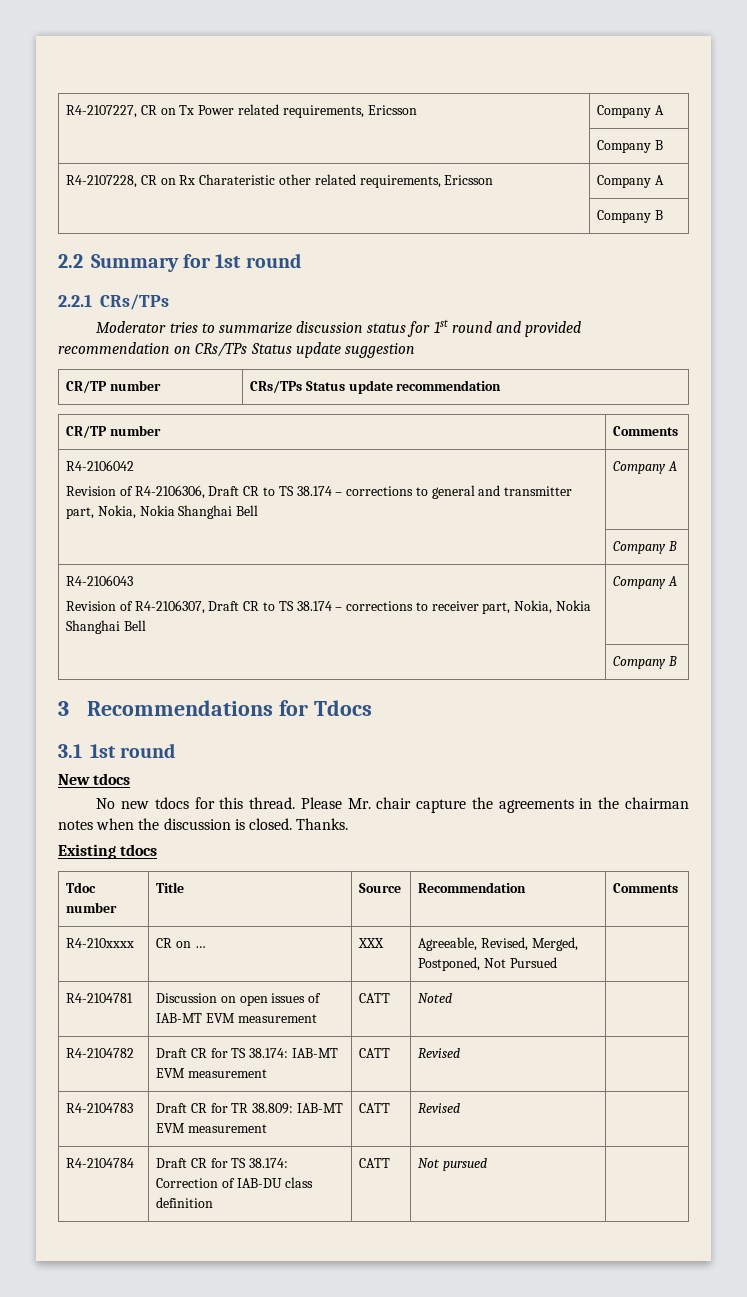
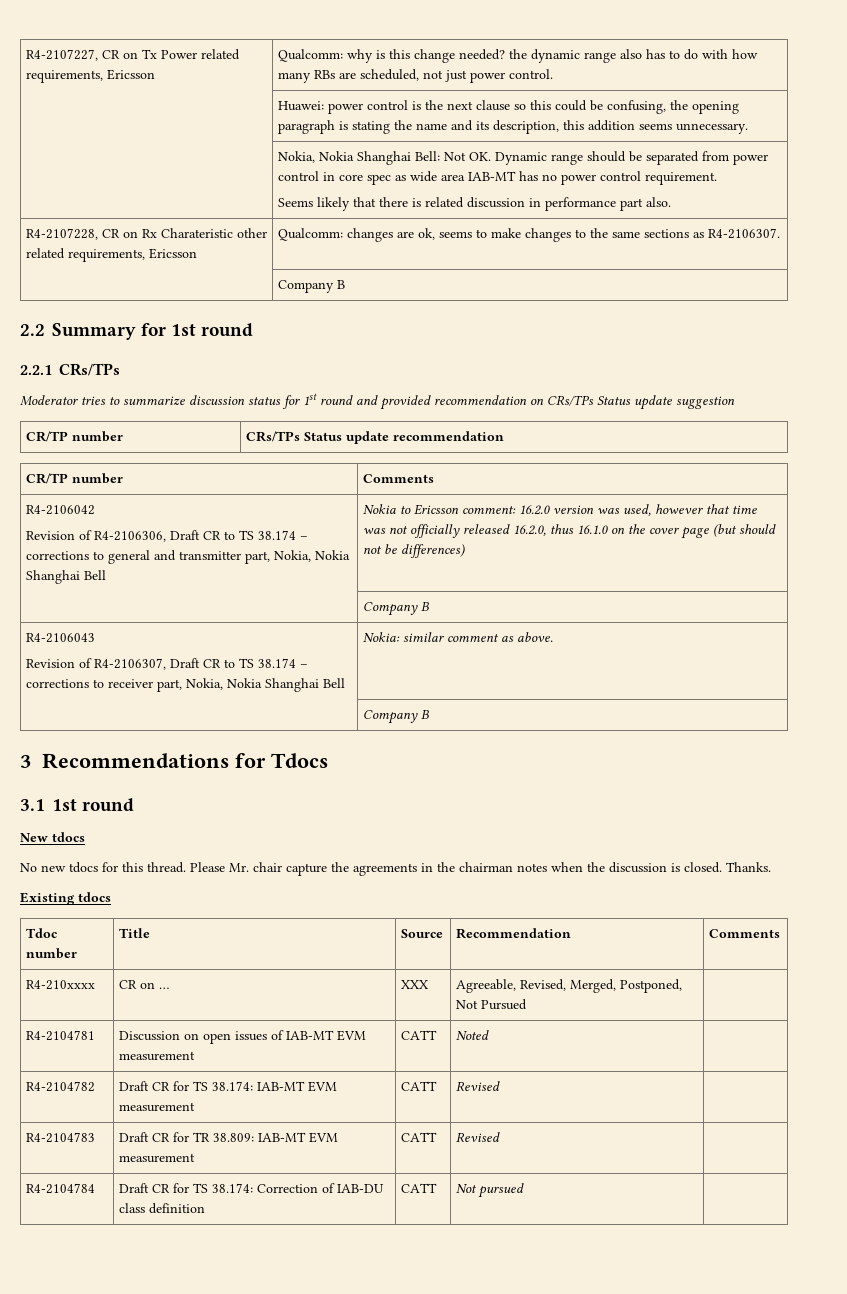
[597,105,664,118] [597,140,663,153] Company A // | Company B -> [277,49,758,63] [277,69,553,83] [277,100,739,114] [277,120,748,134] [277,151,768,165] [277,171,717,185] [277,197,671,211] Qualcomm: why is this change needed? the dynamic range also has to do with how many RBs are scheduled, not just power control. // | Huawei: power control is the next clause so this could be confusing, the opening paragraph is stating the name and its description, this addition seems unnecessary. // | Nokia, Nokia Shanghai Bell: Not OK. Dynamic range should be separated from power control in core spec as wide area IAB-MT has no power control requirement. // Seems likely that there is related discussion in performance part also.
[597,175,664,188] Company A -> [277,228,780,242] Qualcomm: changes are ok, seems to make changes to the same sections as R4-2106307.
[613,461,677,474] Company A -> [362,504,757,516] [362,524,776,539] [362,544,465,558] Nokia to Ericsson comment: 16.2.0 version was used, however that time was not officially released 16.2.0, thus 16.1.0 on the cover page (but should not be differences)
[613,576,677,589] Company A -> [362,632,553,642] Nokia: similar comment as above.

